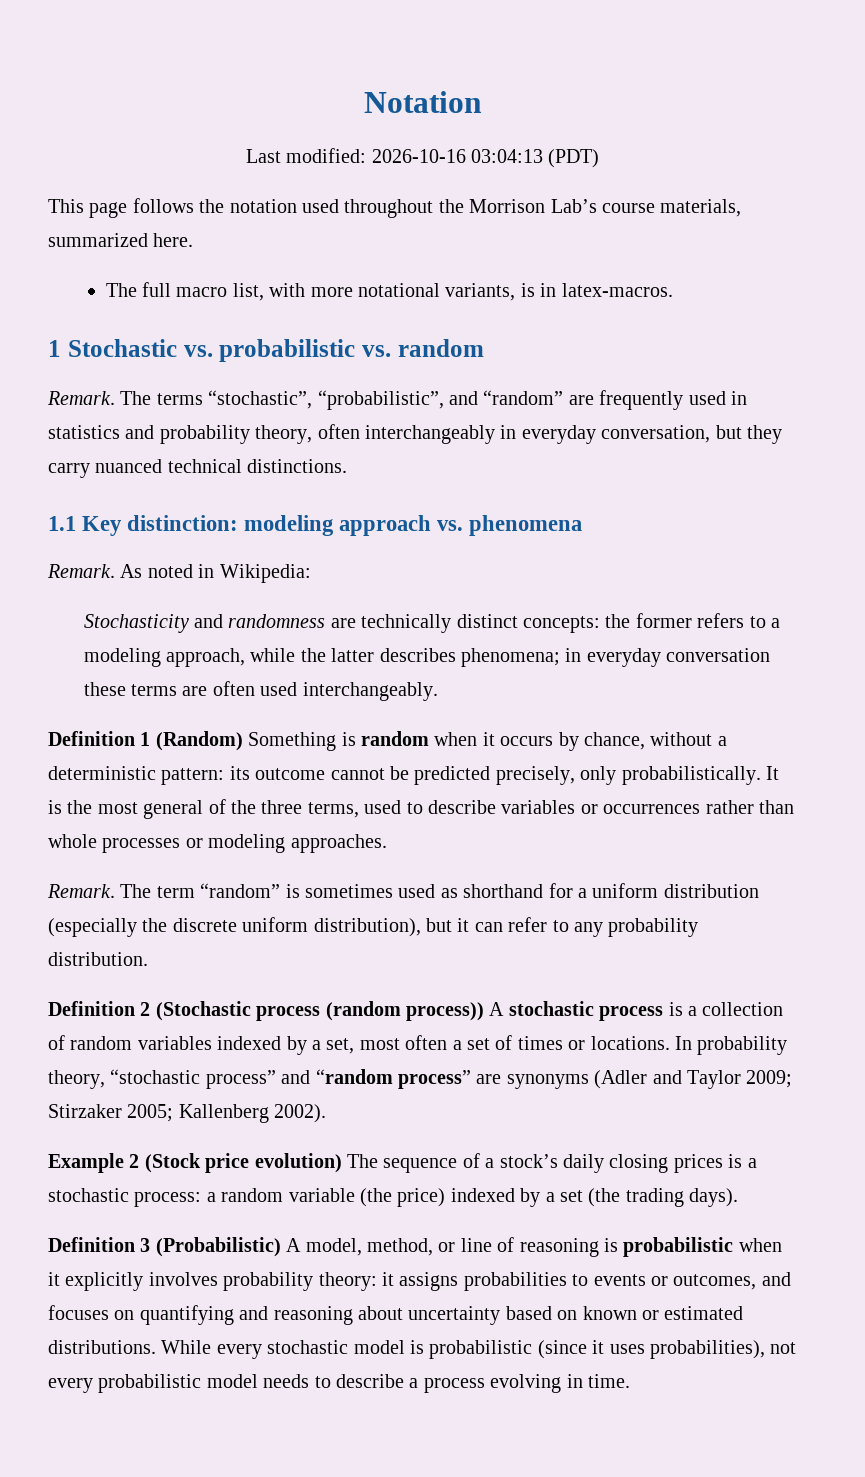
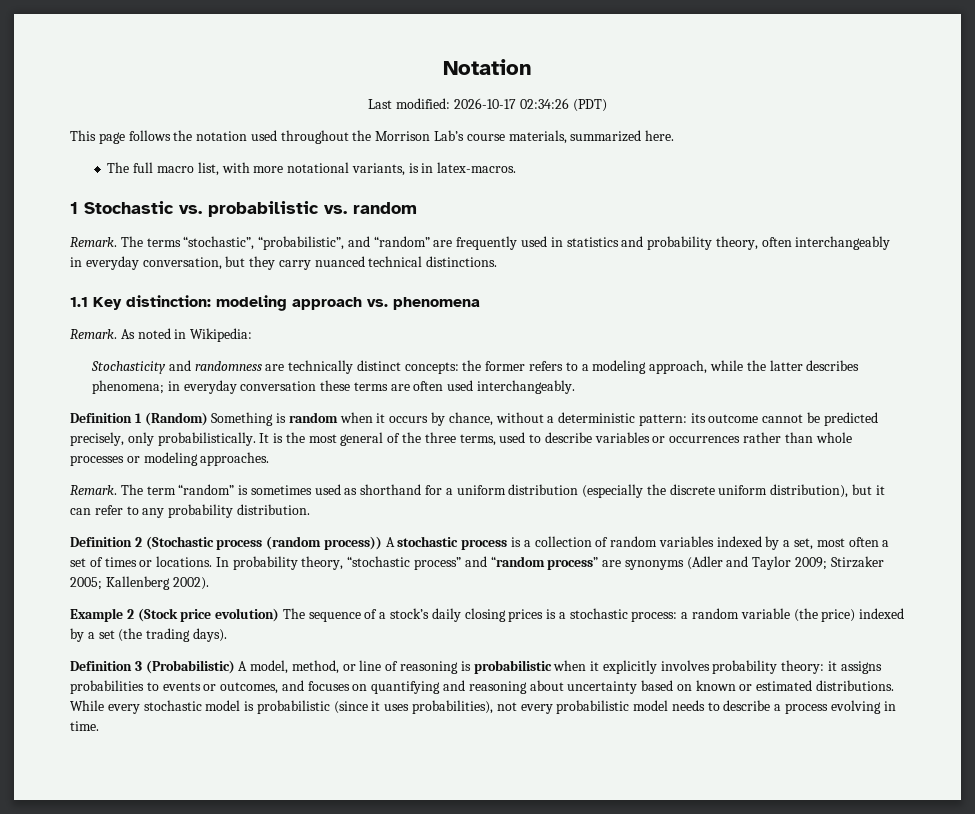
[371,149,543,163] 2026-10-16 03:04:13 -> [453,98,569,109] 2026-10-17 02:34:26

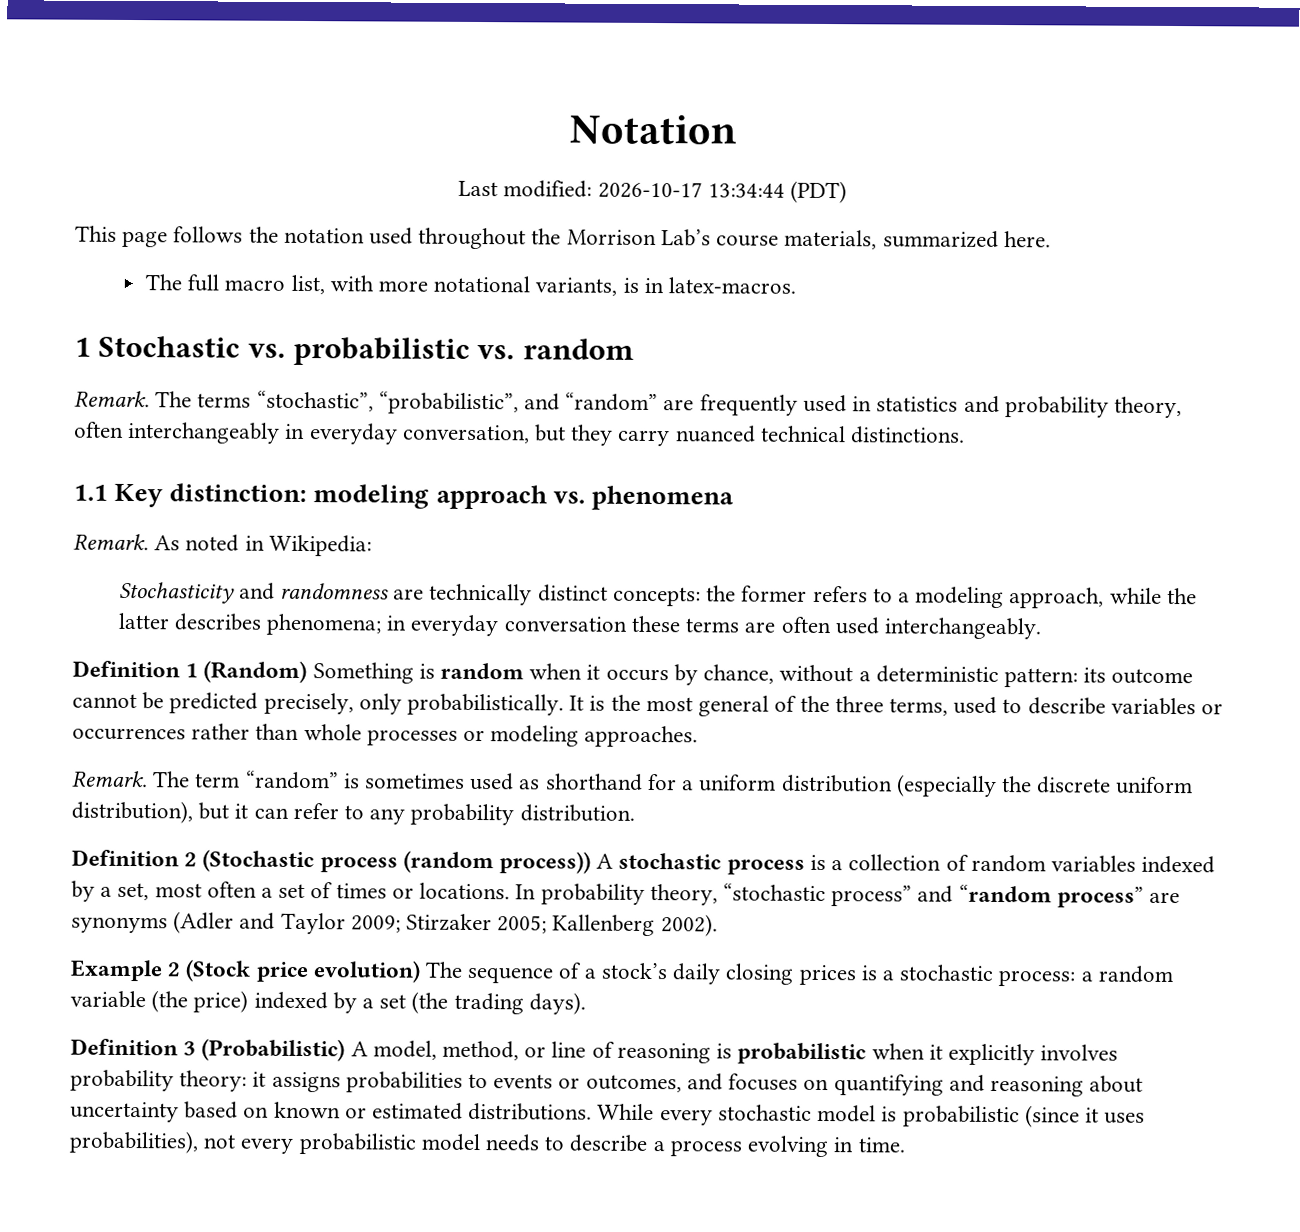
[519,98,569,109] 02:34:26 -> [707,183,785,198] 13:34:44

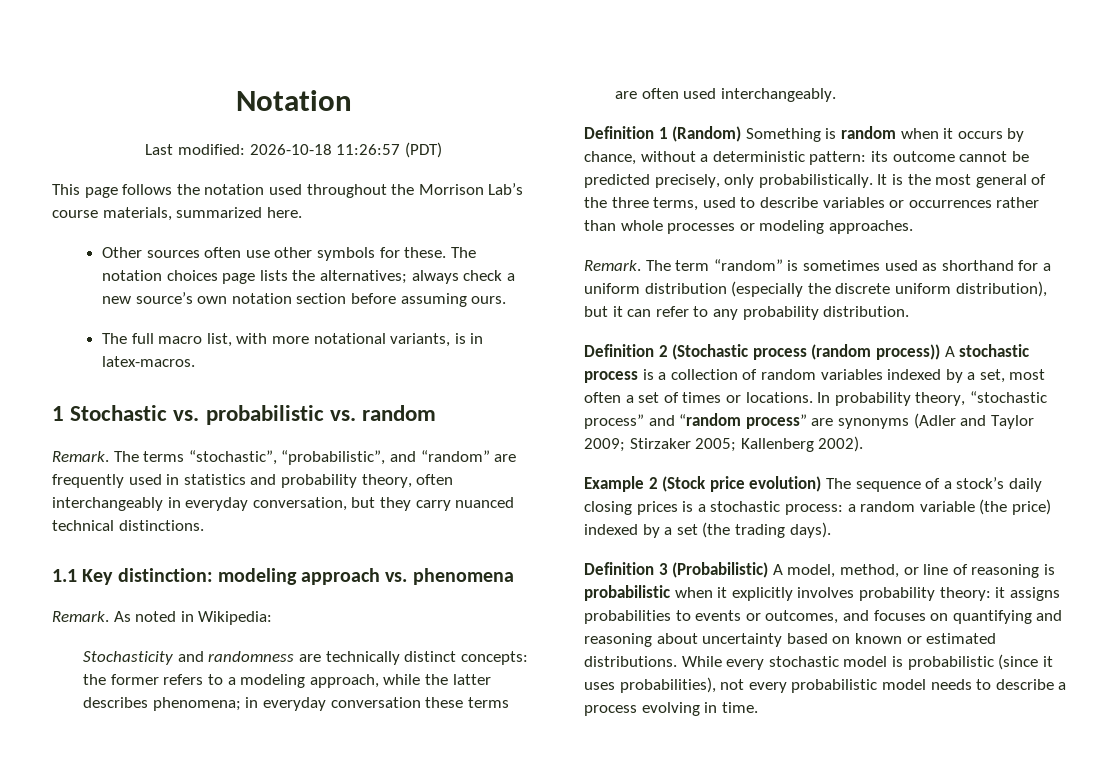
[597,181,785,199] 2026-10-17 13:34:44 -> [249,144,401,155] 2026-10-18 11:26:57
(1051, 239) none -> [102,247,476,261] [102,270,515,284] [102,292,507,307] // Other sources often use other symbols for these. The notation choices page lists the alternatives; always check a new source’s own notation section before assuming ours.

